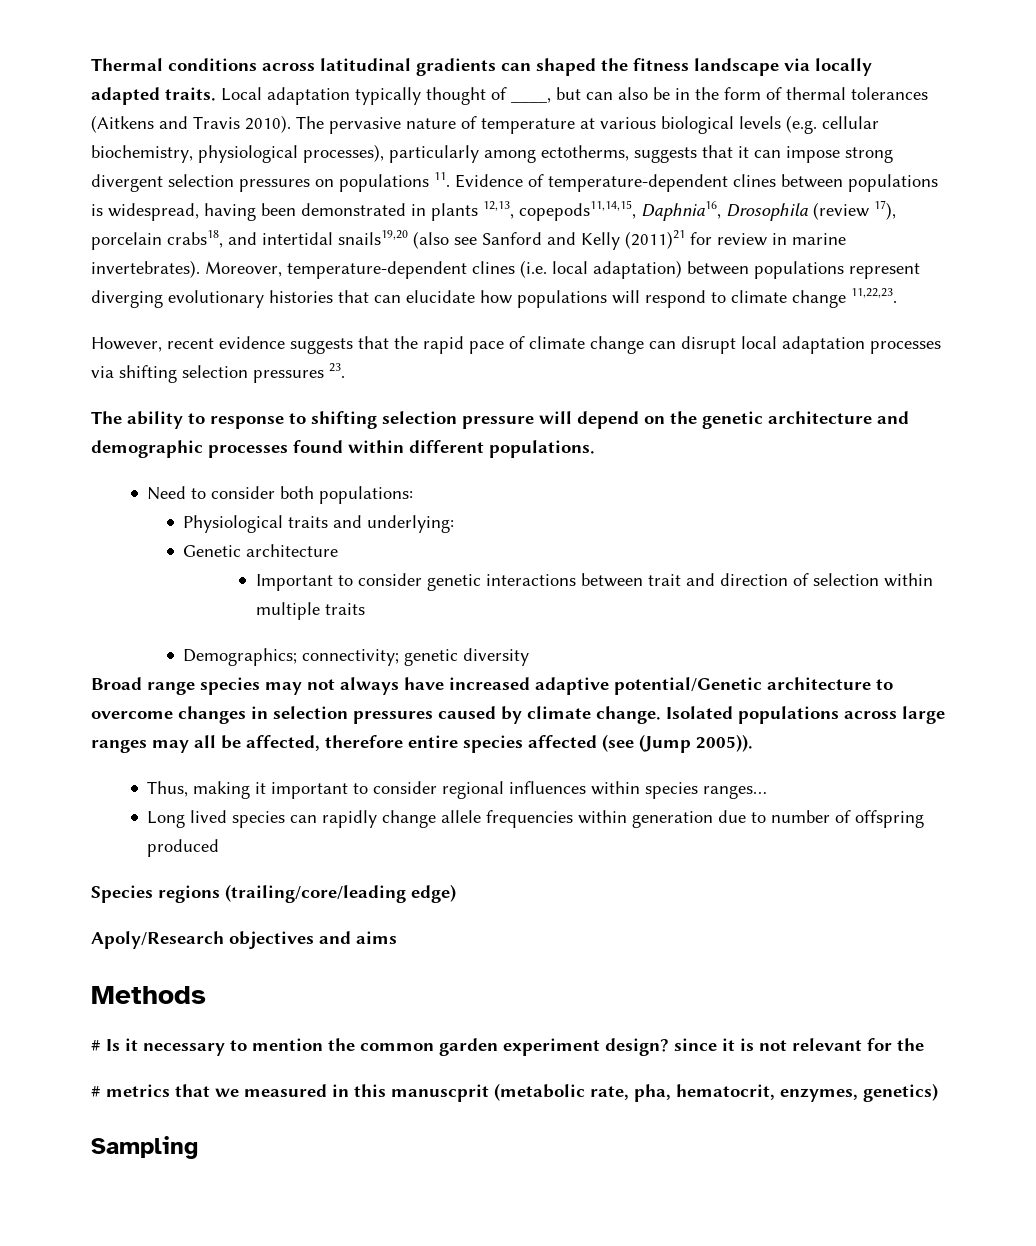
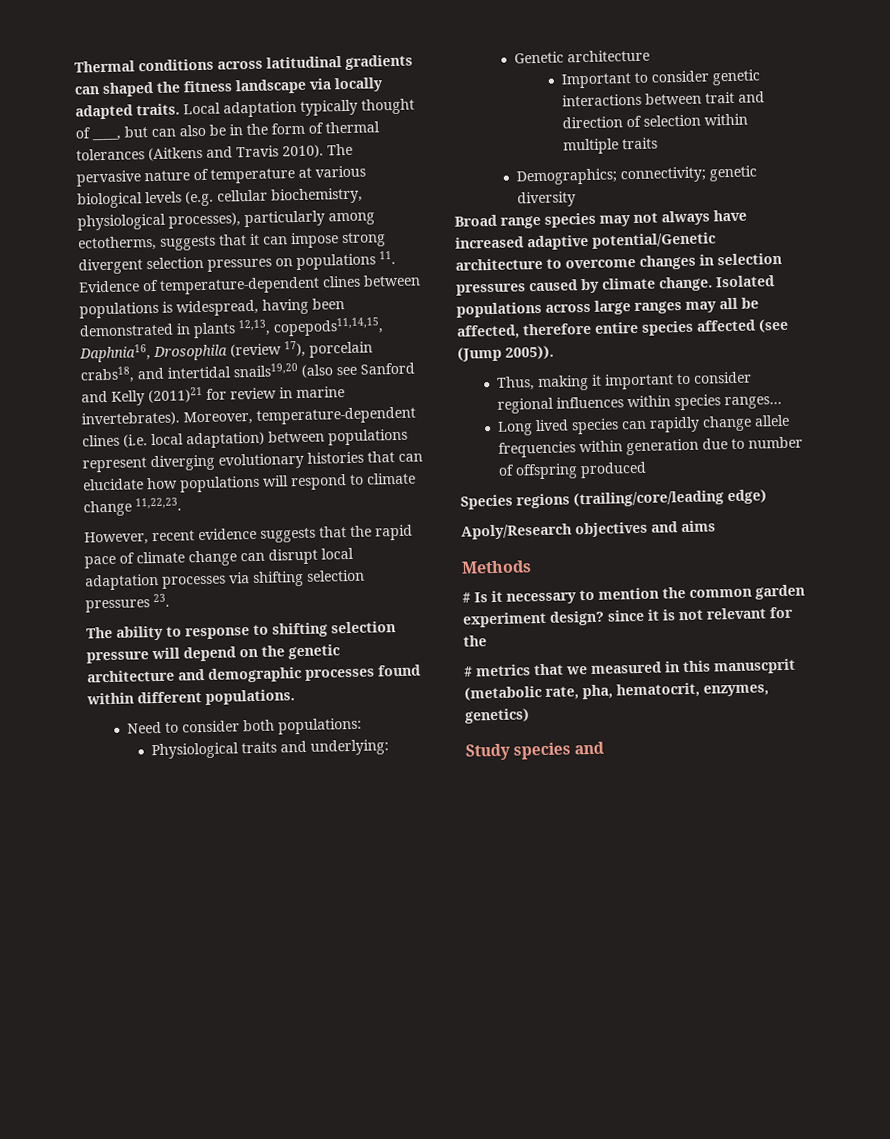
[91,1136,198,1159] Sampling -> [465,741,605,761] Study species and

